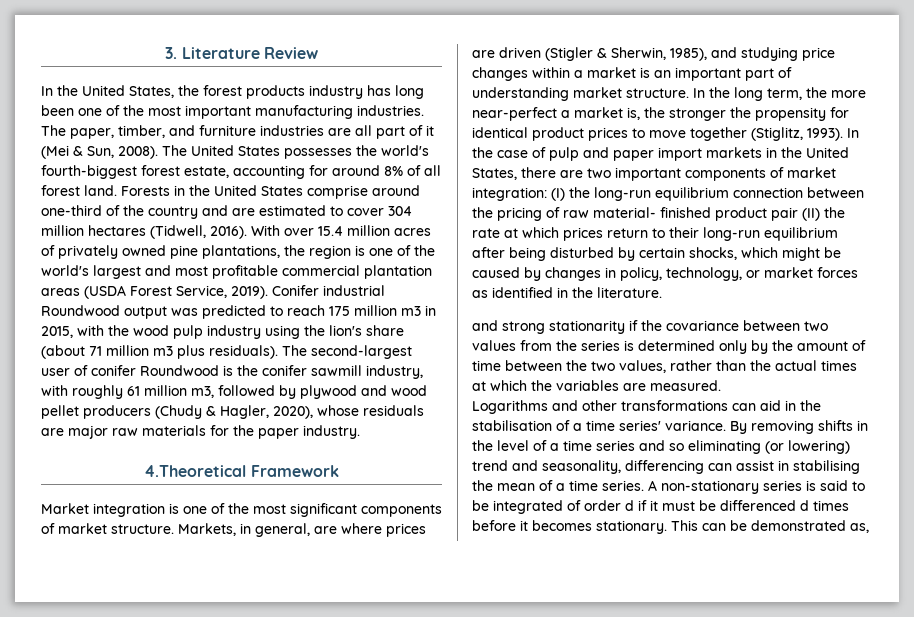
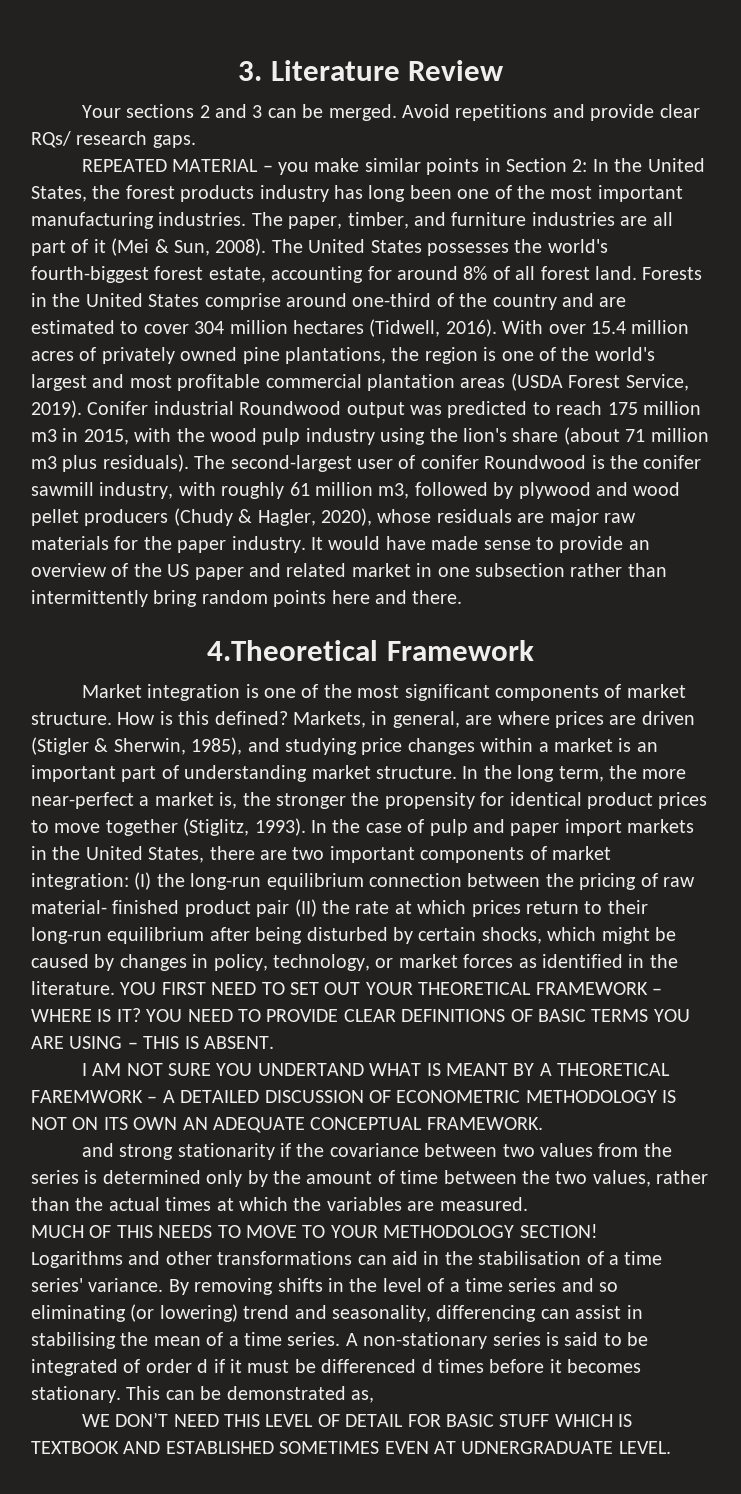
(318, 53) none -> [81,104,700,121] [31,131,196,148] [81,158,588,175] Your sections 2 and 3 can be merged. Avoid repetitions and provide clear RQs/ research gaps. // REPEATED MATERIAL – you make similar points in Section 2:
(360, 432) none -> [311,536,650,553] [31,563,667,580] [31,590,463,607] It would have made sense to provide an overview of the US paper and related market in one subsection rather than intermittently bring random points here and there.
(174, 529) none -> [117,711,288,725] How is this defined?
(662, 292) none -> [120,982,662,995] [31,1008,690,1022] [31,1036,274,1049] [81,1063,671,1076] [31,1090,677,1103] [31,1117,543,1133] YOU FIRST NEED TO SET OUT YOUR THEORETICAL FRAMEWORK – WHERE IS IT? YOU NEED TO PROVIDE CLEAR DEFINITIONS OF BASIC TERMS YOU ARE USING – THIS IS ABSENT. // I AM NOT SURE YOU UNDERTAND WHAT IS MEANT BY A THEORETICAL FAREMWORK – A DETAILED DISCUSSION OF ECONOMETRIC METHODOLOGY IS NOT ON ITS OWN AN ADEQUATE CONCEPTUAL FRAMEWORK.
(721, 385) none -> [31,1224,598,1238] // MUCH OF THIS NEEDS TO MOVE TO YOUR METHODOLOGY SECTION!
(869, 528) none -> [81,1412,633,1427] [31,1441,671,1454] // WE DON’T NEED THIS LEVEL OF DETAIL FOR BASIC STUFF WHICH IS TEXTBOOK AND ESTABLISHED SOMETIMES EVEN AT UDNERGRADUATE LEVEL.

